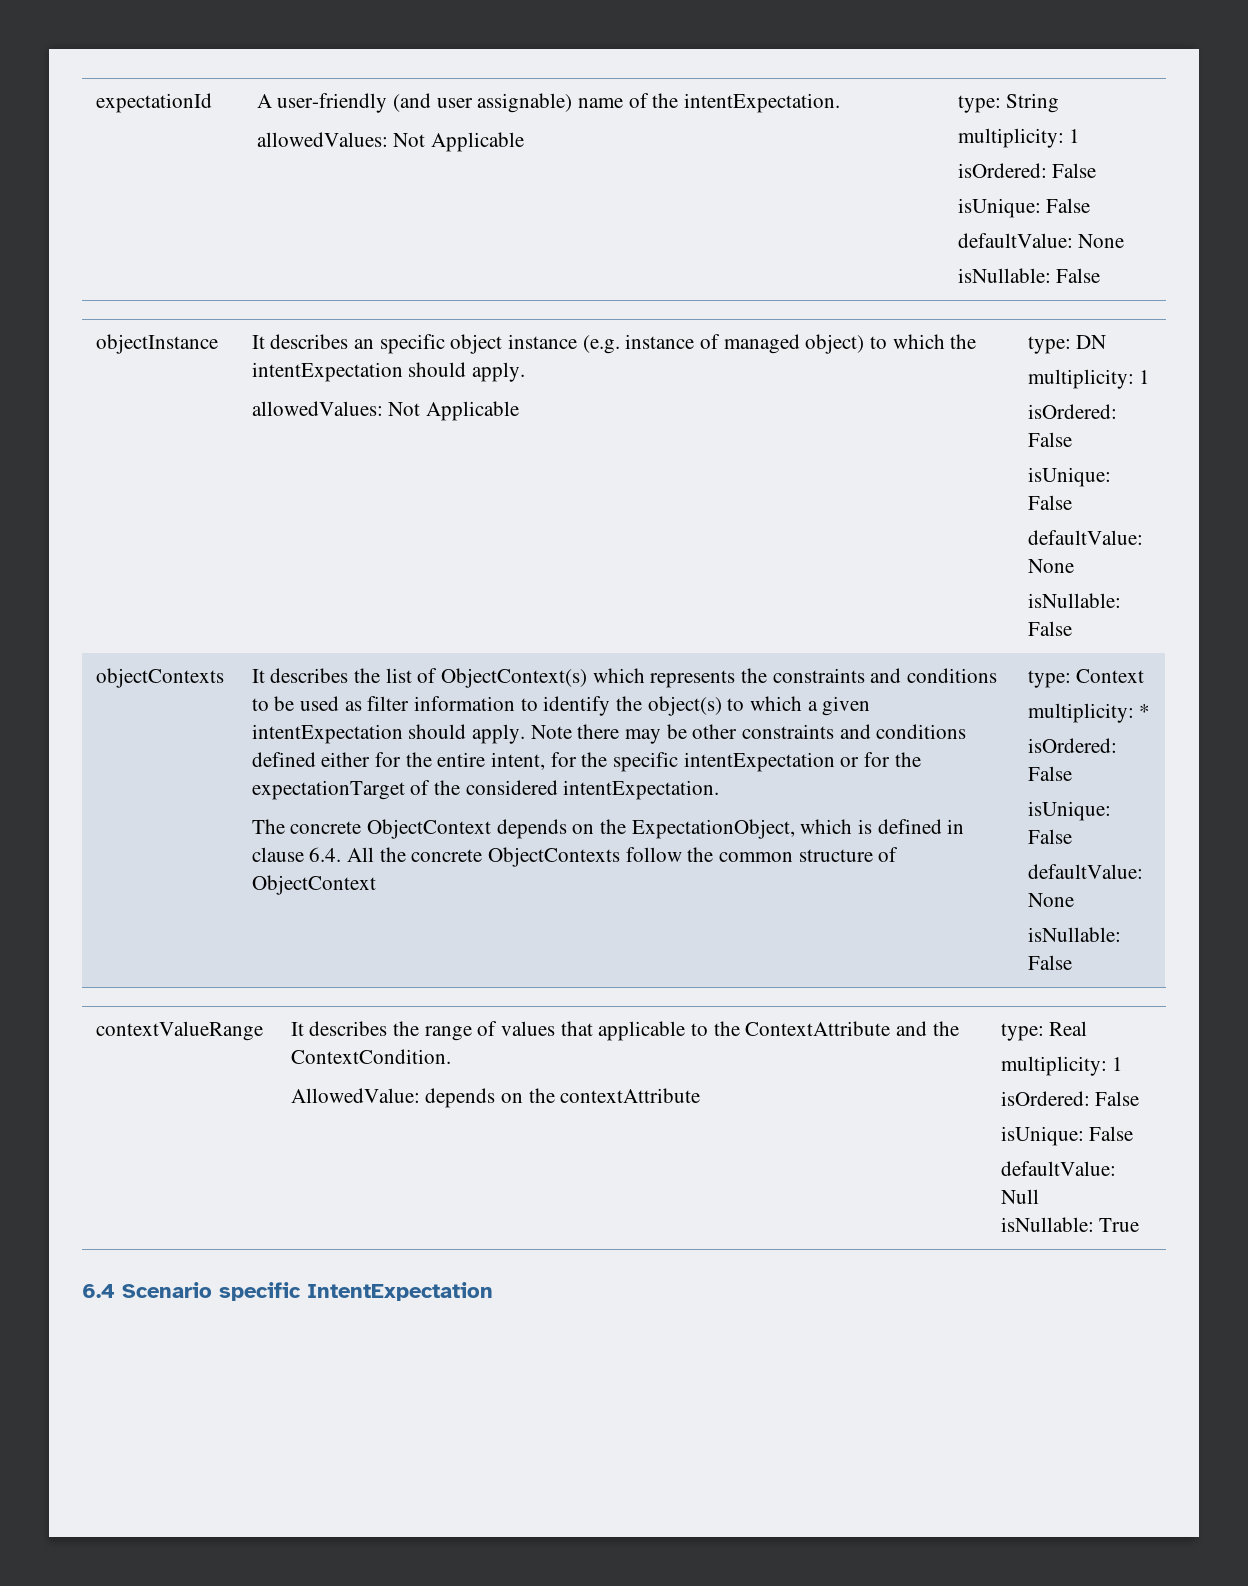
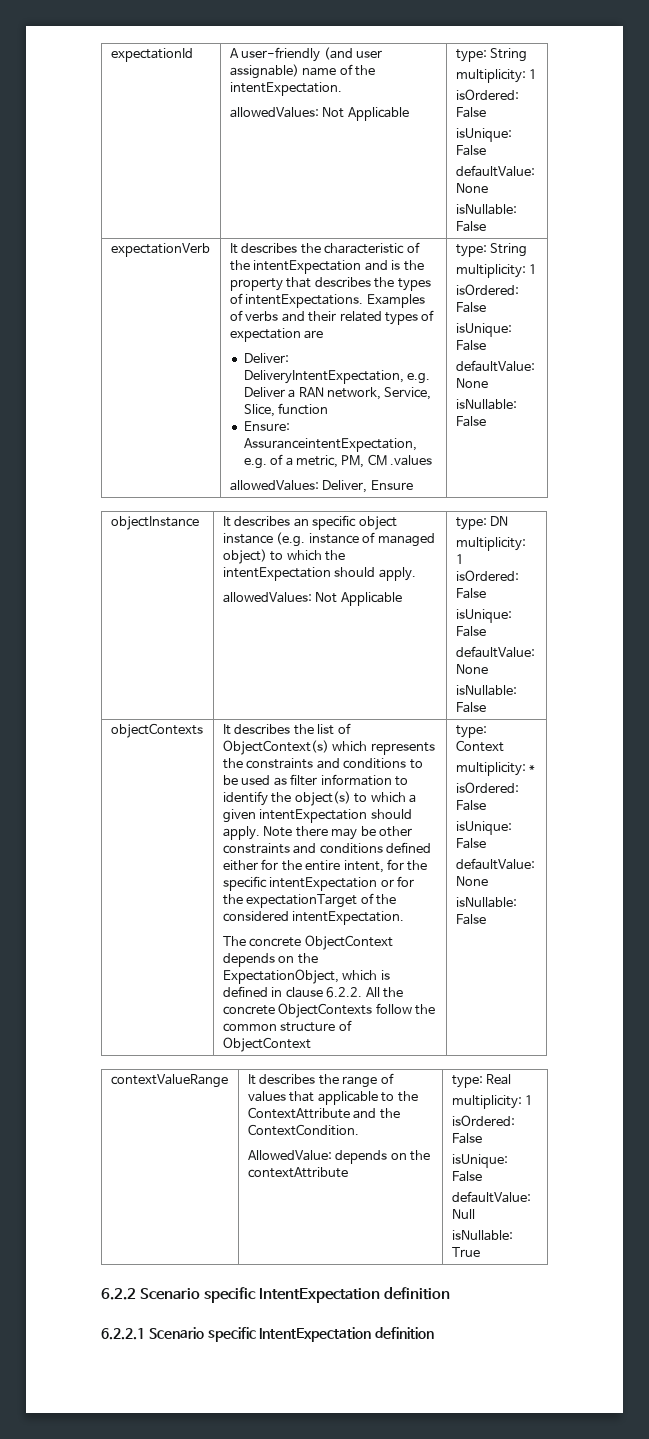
(1101, 275) none -> [110,243,210,257] [229,242,420,254] [229,260,424,274] [229,277,431,291] [229,293,425,308] [229,310,435,325] [229,328,324,342] [243,353,289,363] [243,370,431,384] [243,387,432,400] [243,403,329,417] [243,421,290,431] [243,438,417,452] [243,454,432,469] [229,480,413,493] [455,243,528,257] [455,264,538,278] [455,284,519,295] [455,302,486,313] [455,323,512,337] [455,340,486,351] [455,360,535,372] [455,378,488,388] [455,399,517,410] [455,416,486,427] // expectationVerb | It describes the characteristic of the intentExpectation and is the property that describes the types of intentExpectations. Examples of verbs and their related types of expectation are // Deliver: DeliveryIntentExpectation, e.g. Deliver a RAN network, Service, Slice, function // Ensure: AssuranceintentExpectation, e.g. of a metric, PM, CM .values // allowedValues: Deliver, Ensure | type: String // multiplicity: 1 // isOrdered: False // isUnique: False // defaultValue: None // isNullable: False
[309,847,342,862] 6.4. -> [326,987,363,998] 6.2.2.
[82,1282,493,1301] 6.4 Scenario specific IntentExpectation -> [101,1287,450,1303] [101,1327,435,1342] 6.2.2 Scenario specific IntentExpectation definition // 6.2.2.1 Scenario specific IntentExpectation definition

